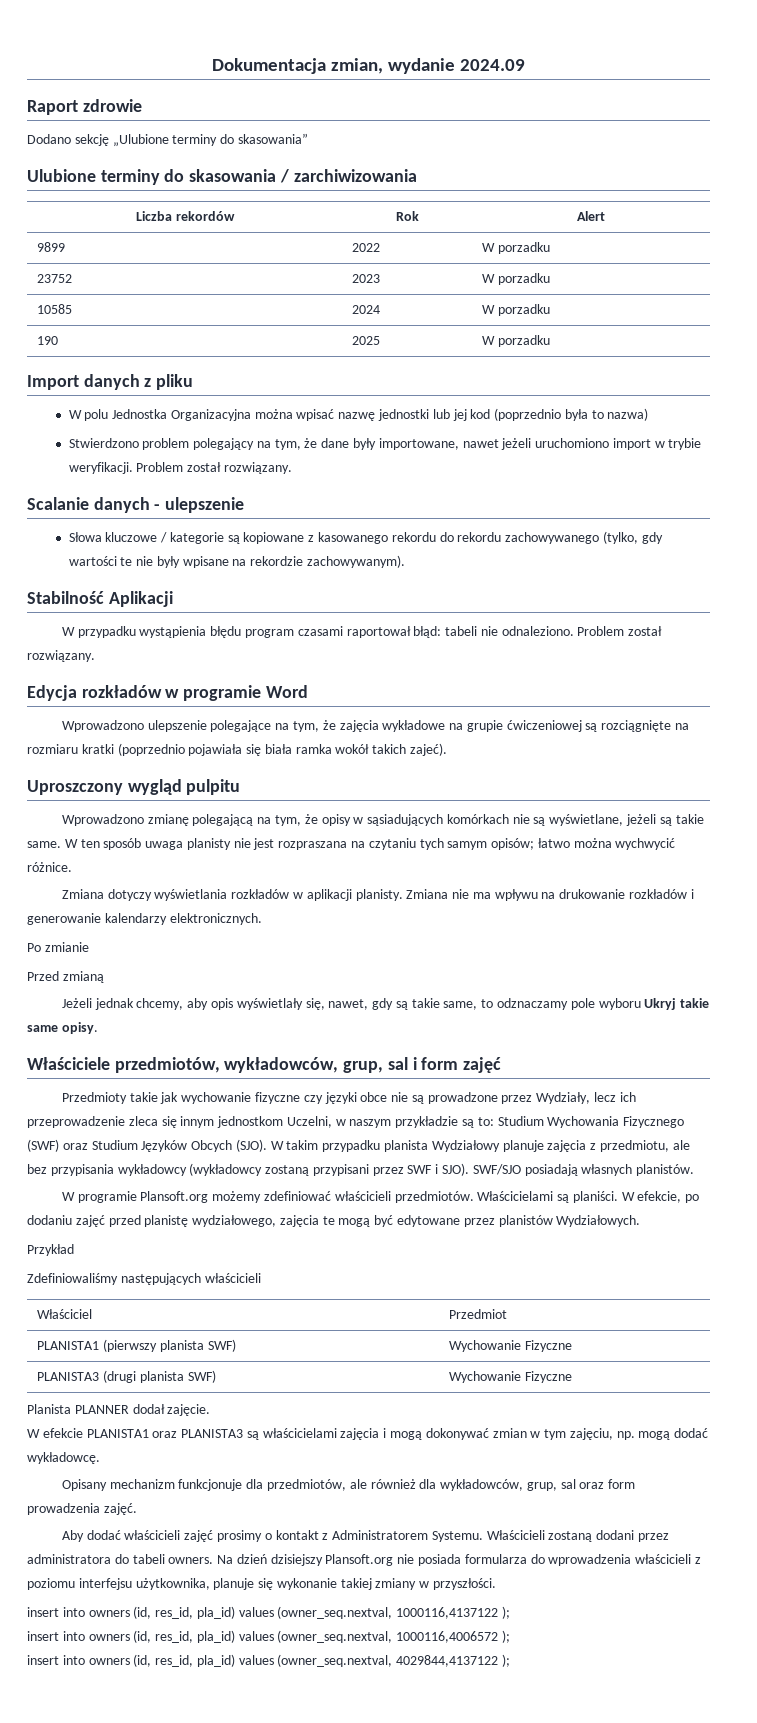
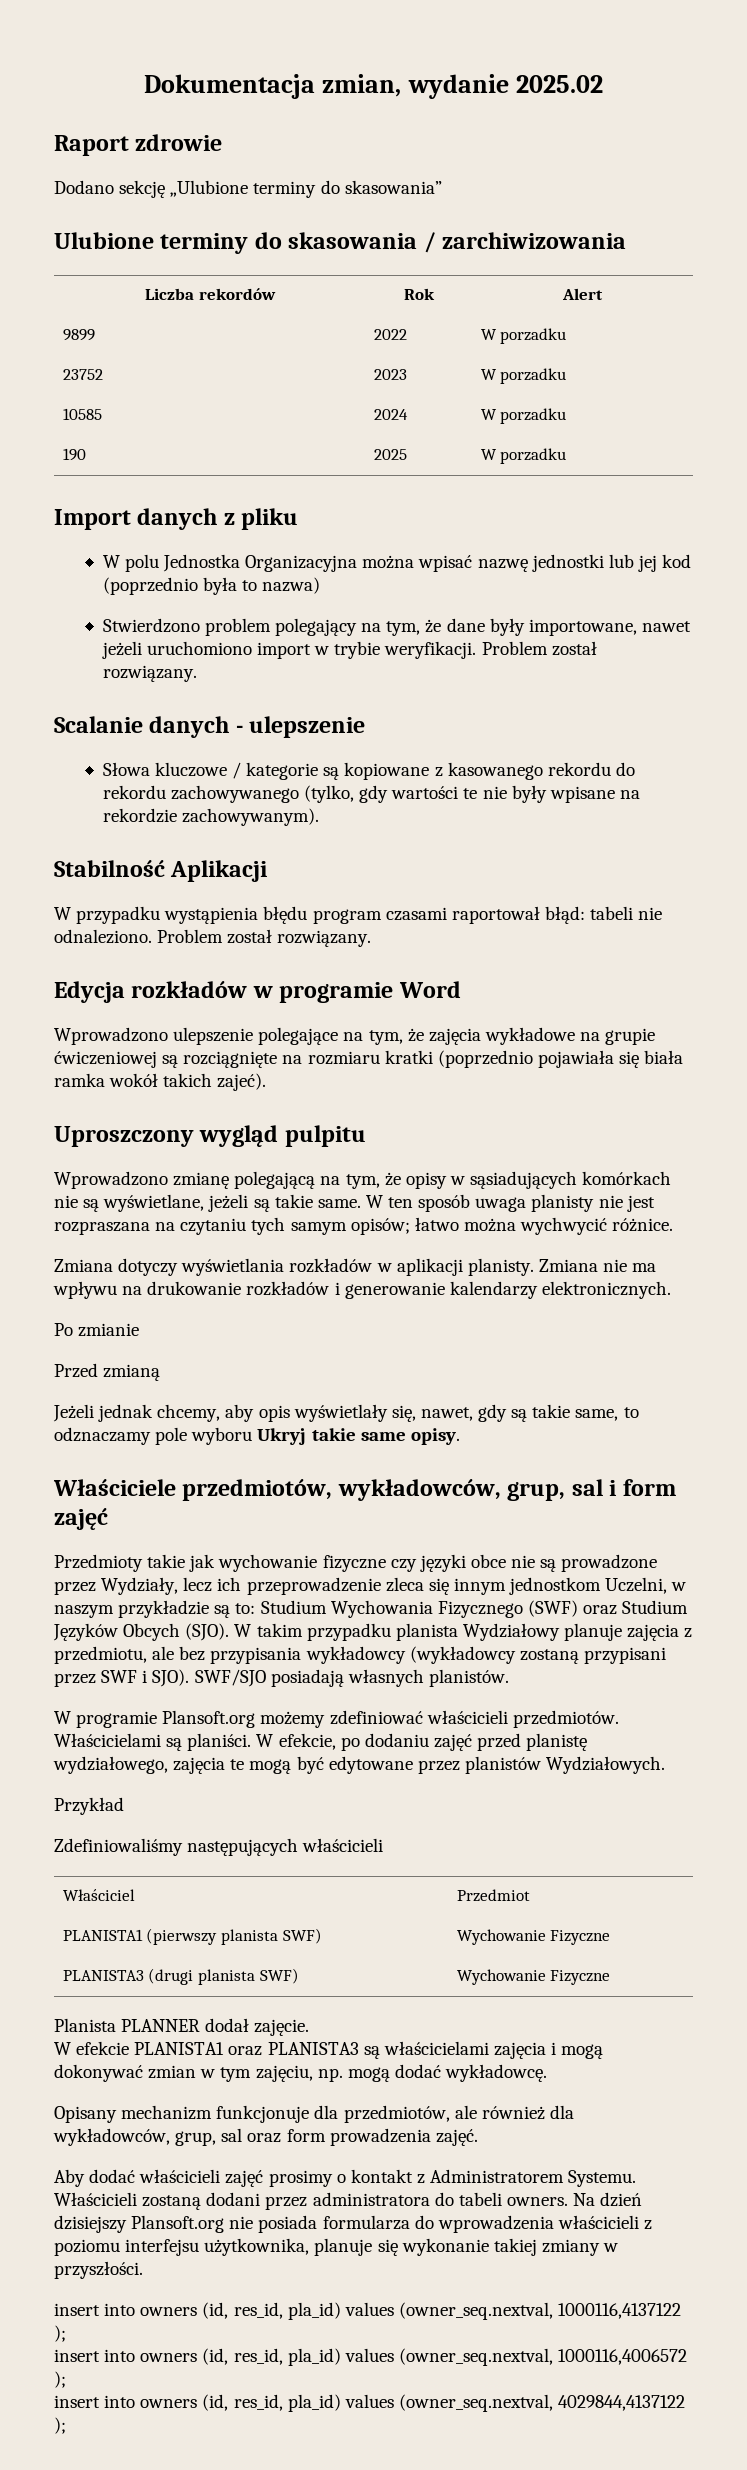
[460,59,526,71] 2024.09 -> [515,75,603,93] 2025.02

